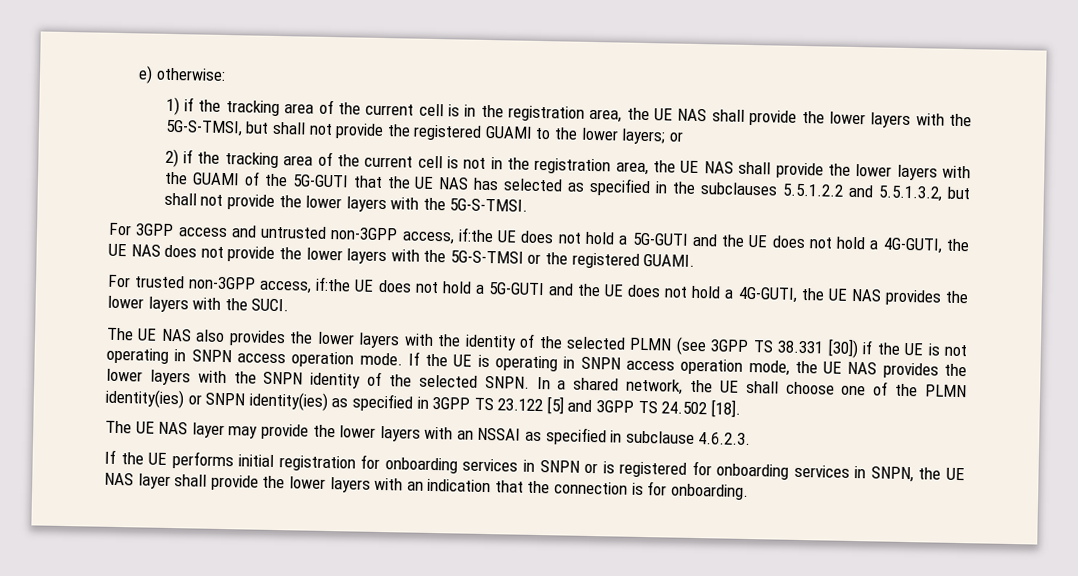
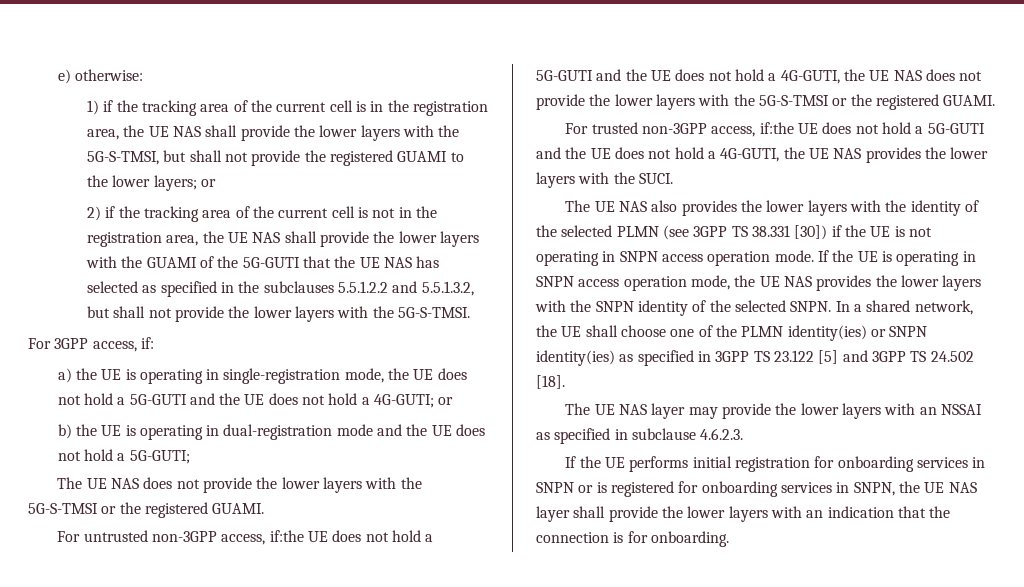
[177,225,257,238] access and -> [92,337,154,352] [57,368,467,384] [57,393,454,408] [57,424,486,440] [57,449,190,464] [57,477,422,493] [28,502,265,518] [57,531,81,542] access, if: // a) the UE is operating in single-registration mode, the UE does not hold a 5G-GUTI and the UE does not hold a 4G-GUTI; or // b) the UE is operating in dual-registration mode and the UE does not hold a 5G-GUTI; // The UE NAS does not provide the lower layers with the 5G-S-TMSI or the registered GUAMI. // For

